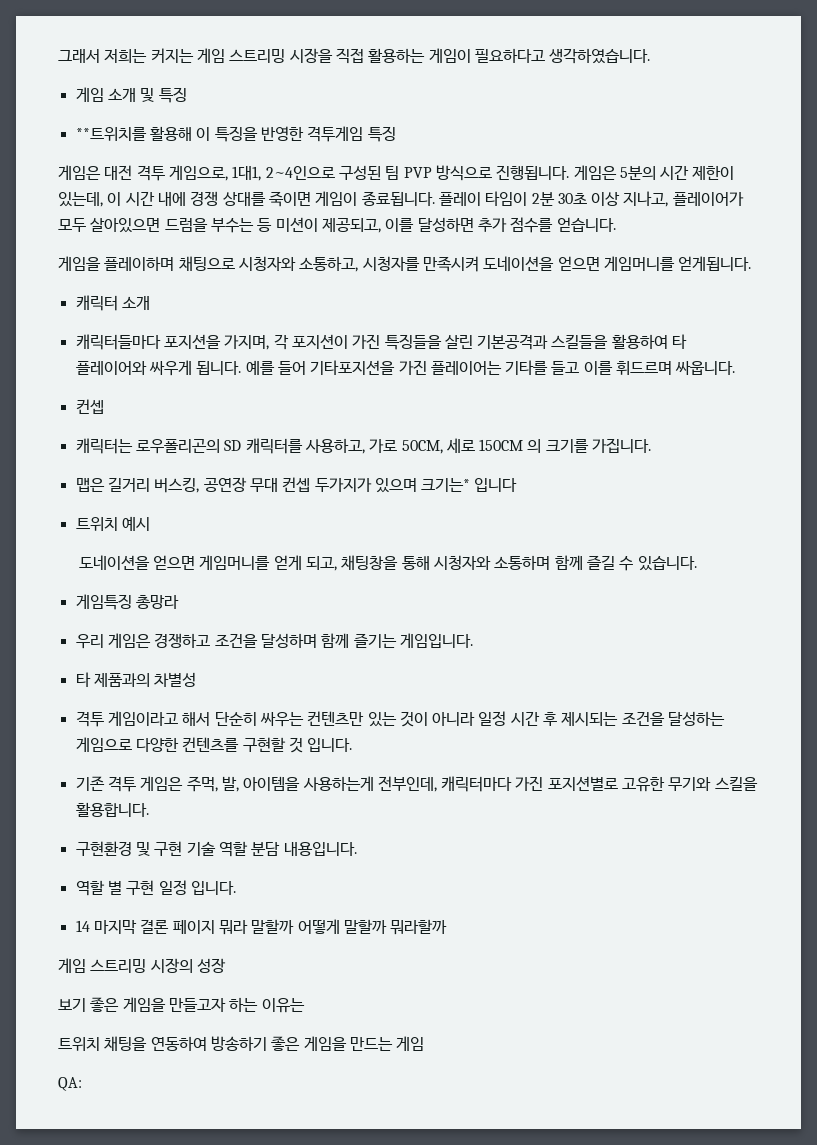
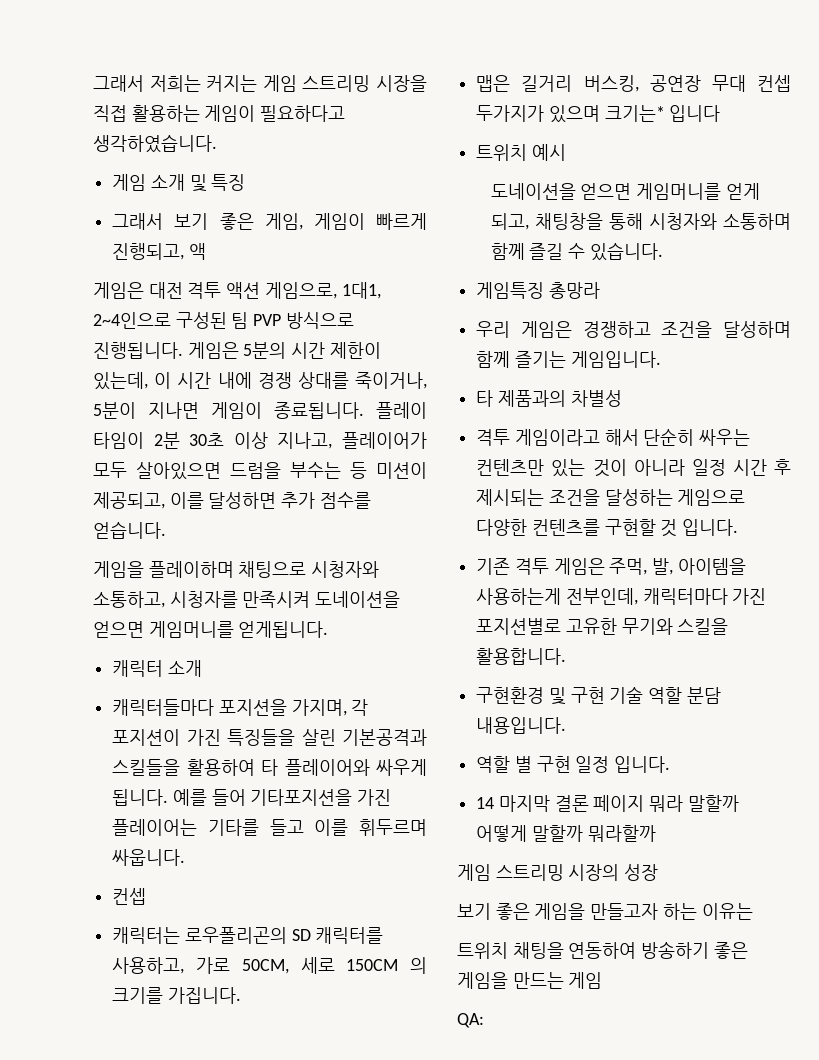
[75,126,396,142] **트위치를 활용해 이 특징을 반영한 격투게임 특징 -> [112,213,427,230] [112,243,206,260] 그래서 보기 좋은 게임, 게임이 빠르게 진행되고, 액
(165, 173) none -> [226,282,261,299] 액션
[268,191,311,207] 죽이면 -> [354,372,427,389] [93,402,199,419] 죽이거나, 5분이 지나면
[616,361,673,375] 휘드르며 -> [359,819,427,836] 휘두르며

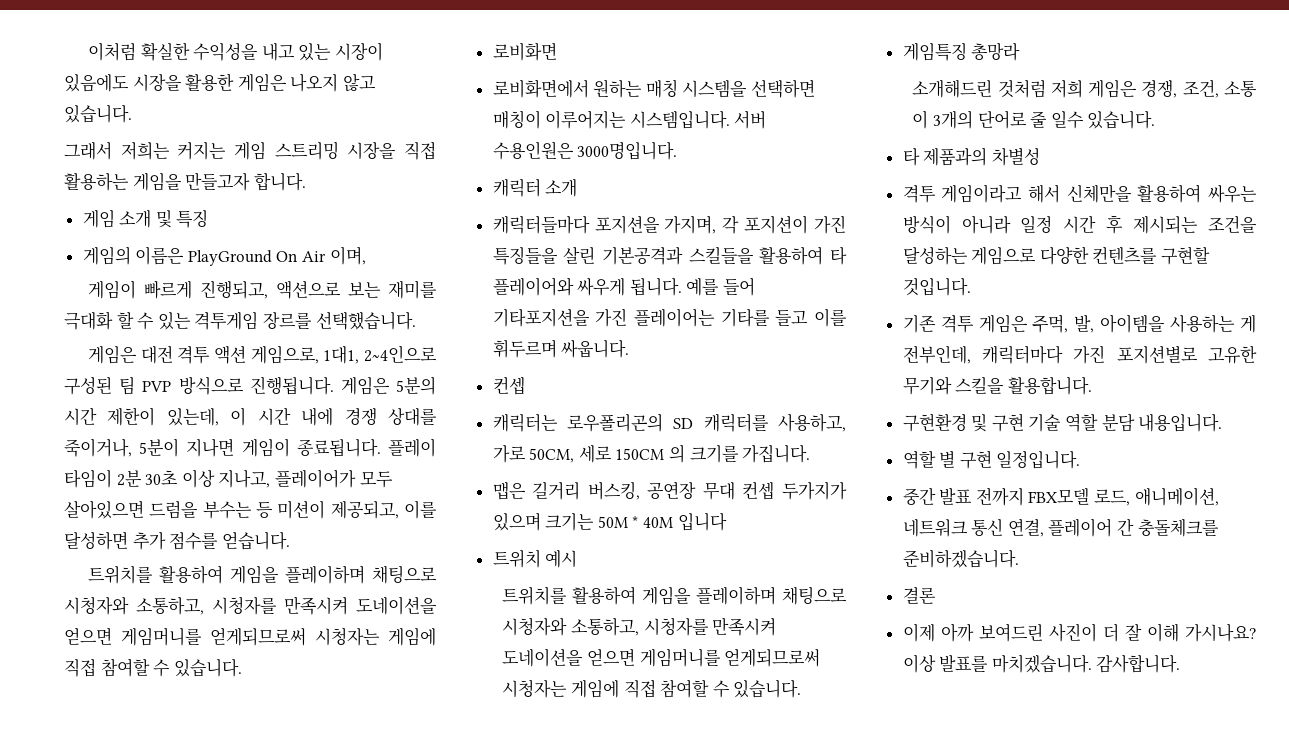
(93, 83) none -> [87,42,383,61] [64,73,376,92] [64,105,132,123] 이처럼 확실한 수익성을 내고 있는 시장이 있음에도 시장을 활용한 게임은 나오지 않고 있습니다. //
[204,105,346,122] [93,134,217,153] 게임이 필요하다고 생각하였습니다. -> [132,172,306,191] 게임을 만들고자 합니다.
[112,213,427,230] [112,243,206,260] 그래서 보기 좋은 게임, 게임이 빠르게 진행되고, 액 -> [82,246,366,266] [87,280,437,299] [64,311,416,330] 게임의 이름은 PlayGround On Air 이며, // 게임이 빠르게 진행되고, 액션으로 보는 재미를 극대화 할 수 있는 격투게임 장르를 선택했습니다.
(166, 530) none -> [87,565,223,584] 트위치를 활용하여
[238,621,329,638] 얻게됩니다. -> [210,627,436,646] [64,658,242,677] [492,42,557,61] [492,79,816,98] [492,110,767,129] [492,141,678,160] 얻게되므로써 시청자는 게임에 직접 참여할 수 있습니다. // 로비화면 // 로비화면에서 원하는 매칭 시스템을 선택하면 매칭이 이루어지는 시스템입니다. 서버 수용인원은 3000명입니다.
[604,105,665,122] 크기는* -> [545,513,674,531] 크기는 50M * 40M
[490,183,760,200] [490,213,791,230] [490,242,663,261] [476,282,600,299] [476,321,791,338] [476,351,661,368] 도네이션을 얻으면 게임머니를 얻게 되고, 채팅창을 통해 시청자와 소통하며 함께 즐길 수 있습니다. // 게임특징 총망라 // 우리 게임은 경쟁하고 조건을 달성하며 함께 즐기는 게임입니다. -> [502,586,847,605] [502,617,777,636] [502,648,821,667] [502,679,802,698] [902,42,1021,61] [912,79,1257,98] [912,110,1156,129] 트위치를 활용하여 게임을 플레이하며 채팅으로 시청자와 소통하고, 시청자를 만족시켜 도네이션을 얻으면 게임머니를 얻게되므로써 시청자는 게임에 직접 참여할 수 있습니다. // 게임특징 총망라 // 소개해드린 것처럼 저희 게임은 경쟁, 조건, 소통 이 3개의 단어로 줄 일수 있습니다.
[643,428,751,446] [476,459,627,477] 단순히 싸우는 컨텐츠만 있는 것이 -> [1066,184,1257,203] [902,215,951,234] 신체만을 활용하여 싸우는 방식이
[660,519,739,537] 것 입니다. -> [902,278,971,296] 것입니다.
[476,588,562,605] 사용하는게 -> [1170,314,1256,333] 사용하는 게
[575,756,671,773] [476,795,739,812] [476,825,656,842] [457,864,659,881] [457,903,753,920] [457,941,748,959] [457,972,603,989] [457,1013,484,1028] 일정 입니다. // 14 마지막 결론 페이지 뭐라 말할까 어떻게 말할까 뭐라할까 // 게임 스트리밍 시장의 성장 // 보기 좋은 게임을 만들고자 하는 이유는 // 트위치 채팅을 연동하여 방송하기 좋은 게임을 만드는 게임 // QA: -> [996,451,1081,469] [902,487,1219,506] [902,518,1219,537] [902,549,1019,568] [902,586,936,604] [902,623,1256,642] [902,654,1181,673] 일정입니다. // 중간 발표 전까지 FBX모델 로드, 애니메이션, 네트워크 통신 연결, 플레이어 간 충돌체크를 준비하겠습니다. // 결론 // 이제 아까 보여드린 사진이 더 잘 이해 가시나요? 이상 발표를 마치겠습니다. 감사합니다.

